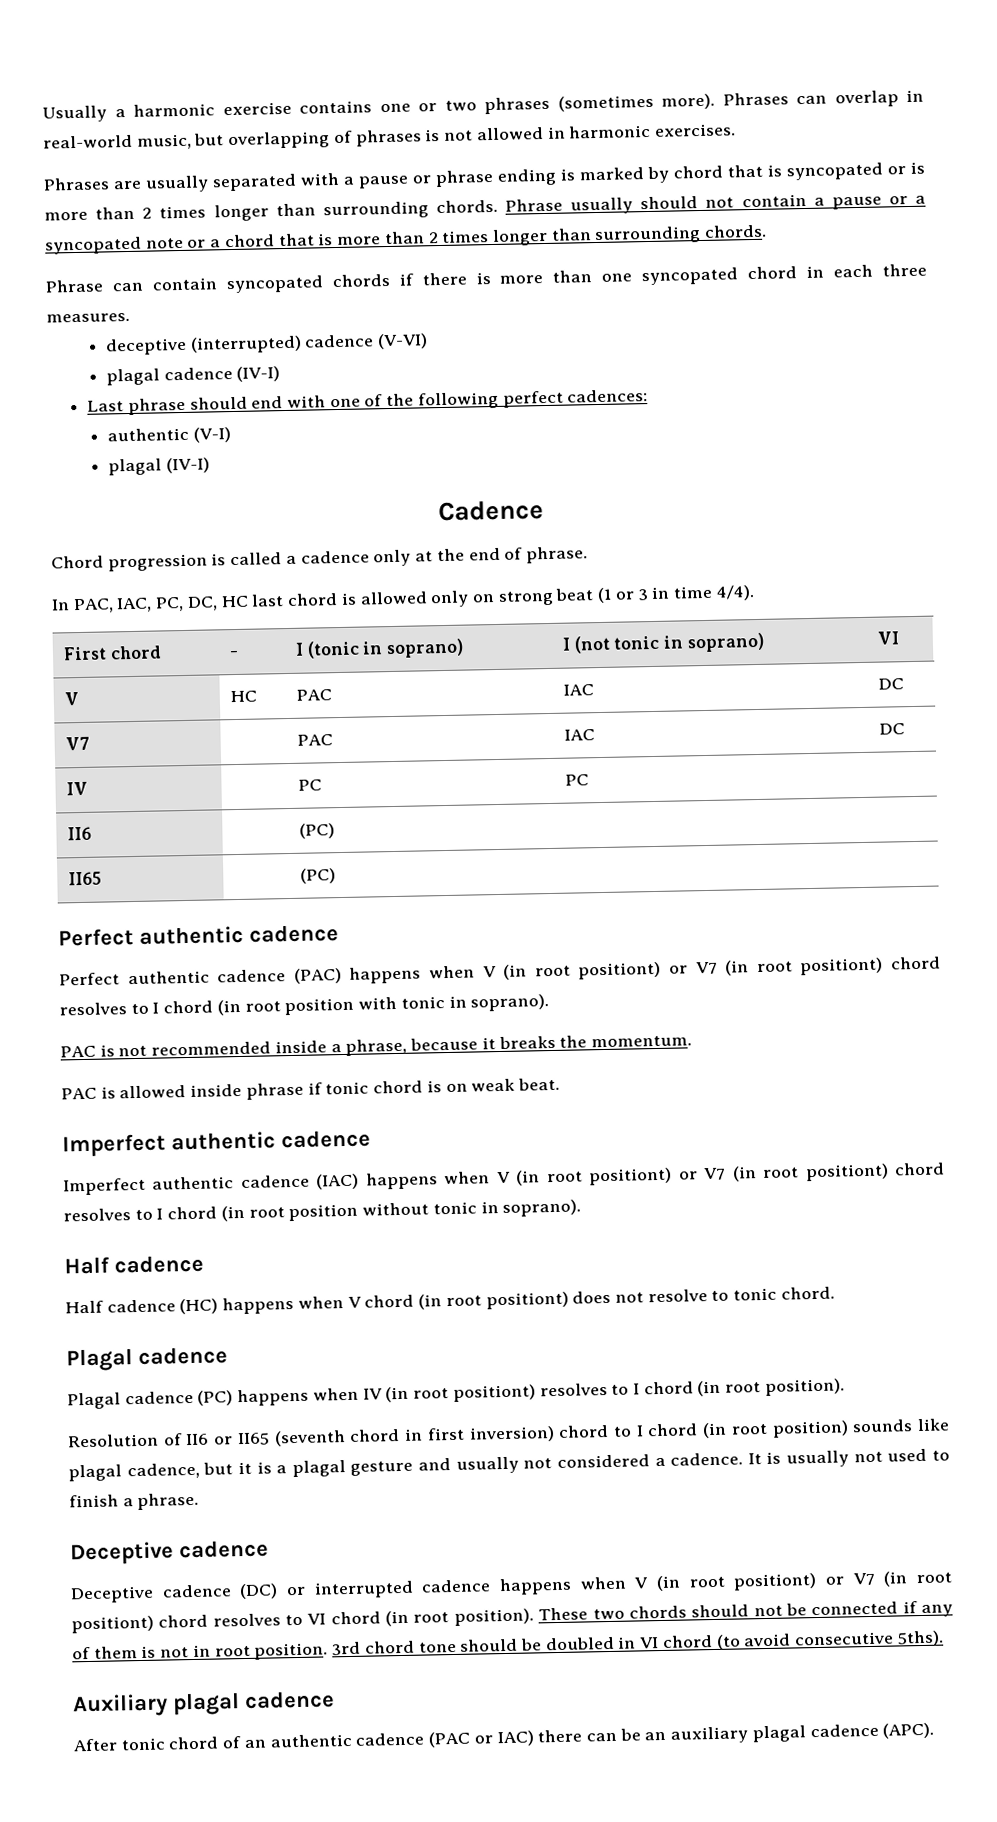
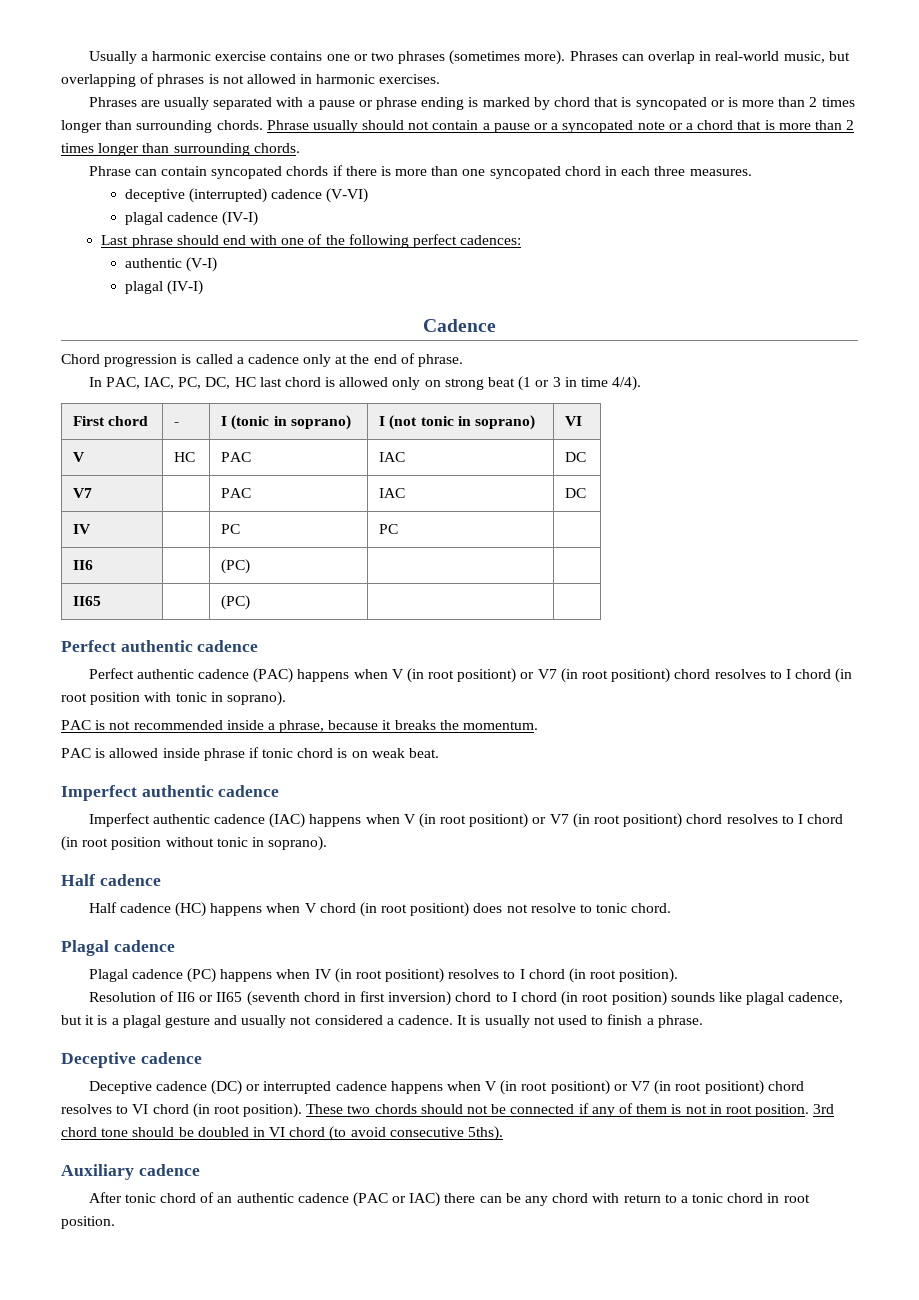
[172,1692,240,1716] plagal -> (134, 1172) none
[644,1722,935,1744] an auxiliary plagal cadence (APC). -> [524,1193,810,1206] [61,1216,115,1229] any chord with return to a tonic chord in root position.

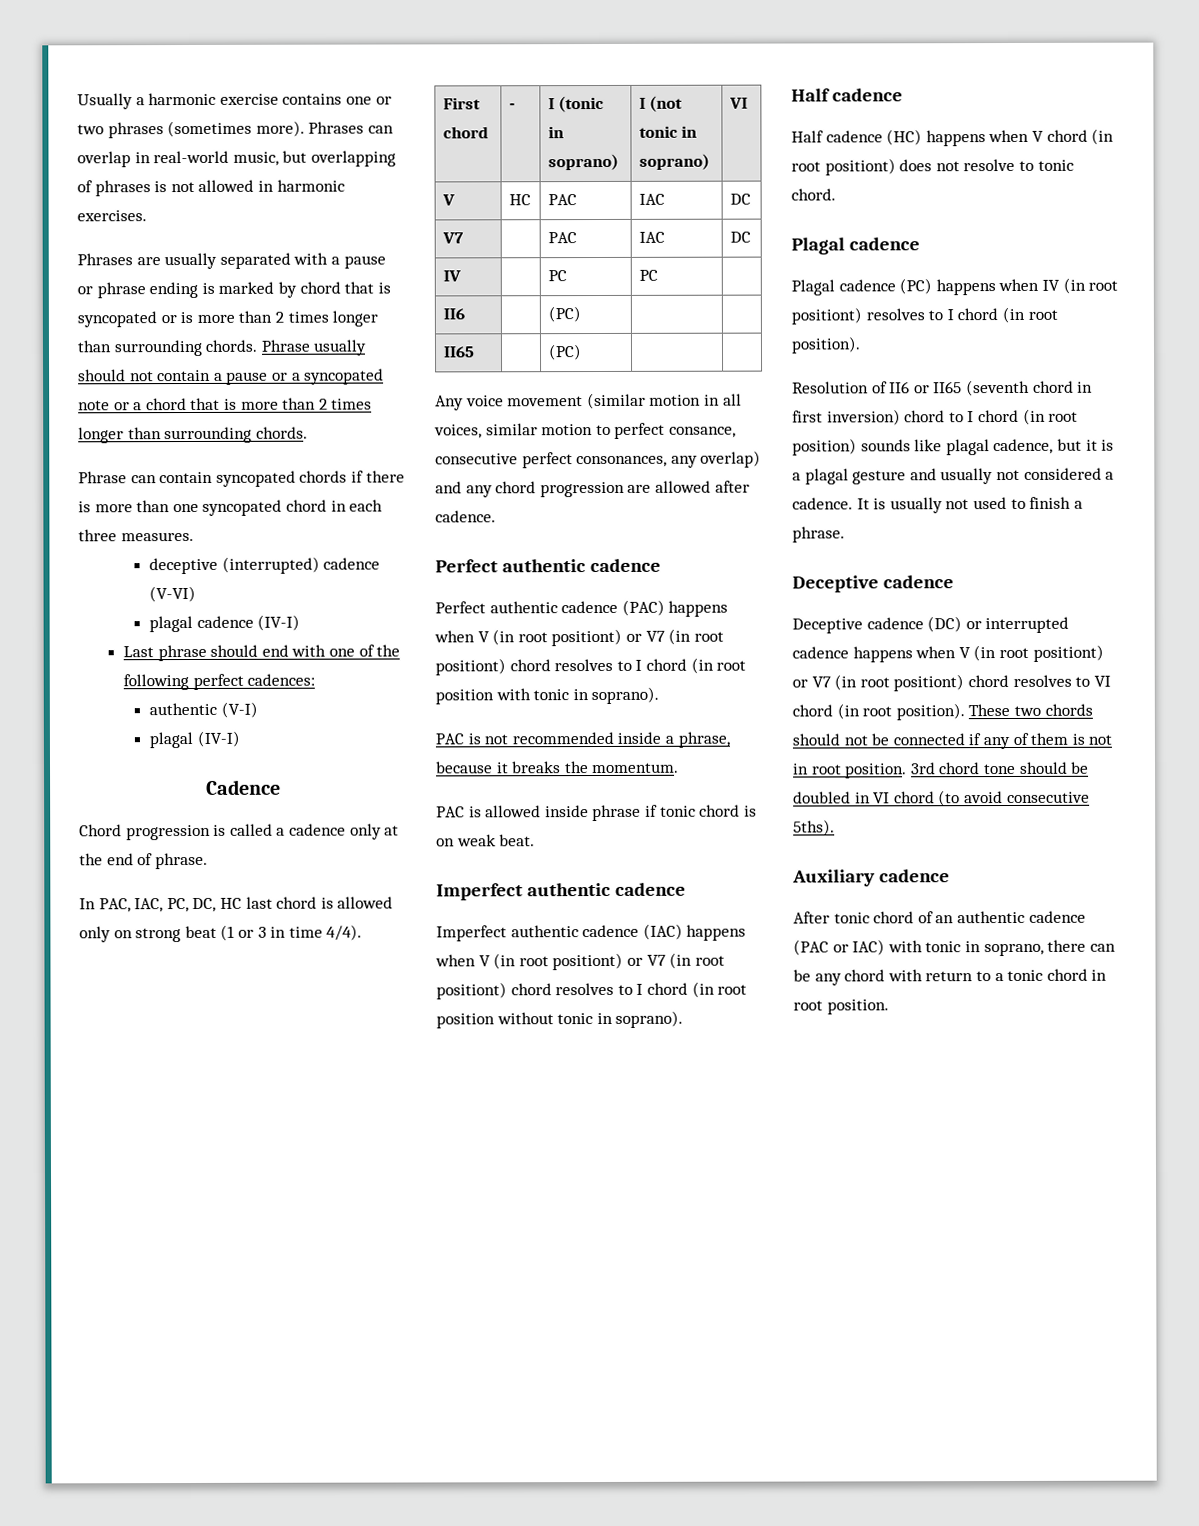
(251, 602) none -> [435,392,742,411] [434,422,736,439] [435,450,762,469] [435,480,750,498] [435,510,496,523] // Any voice movement (similar motion in all voices, similar motion to perfect consance, consecutive perfect consonances, any overlap) and any chord progression are allowed after cadence.
(441, 1199) none -> [887,940,1044,957] with tonic in soprano,

